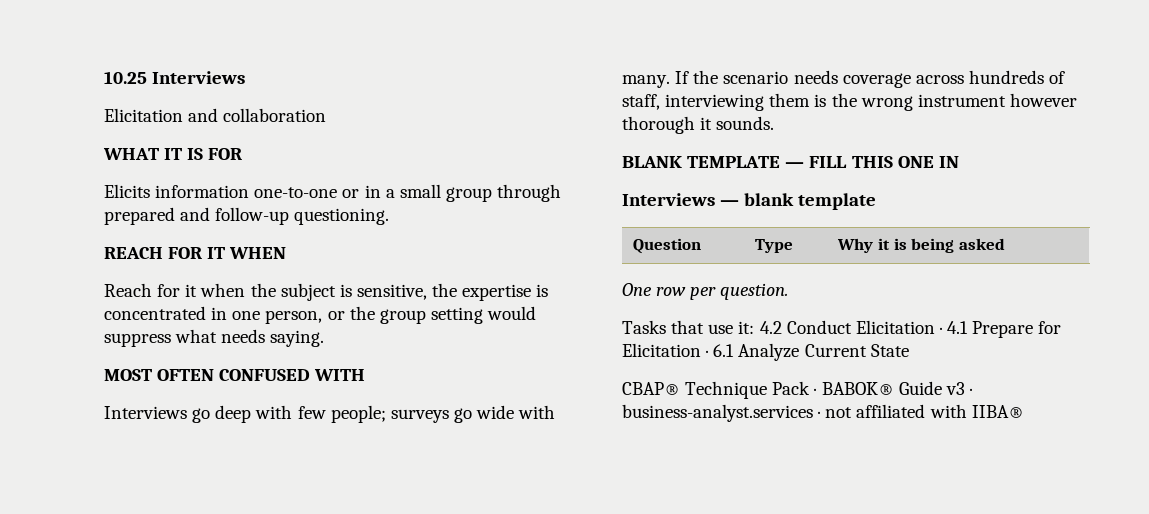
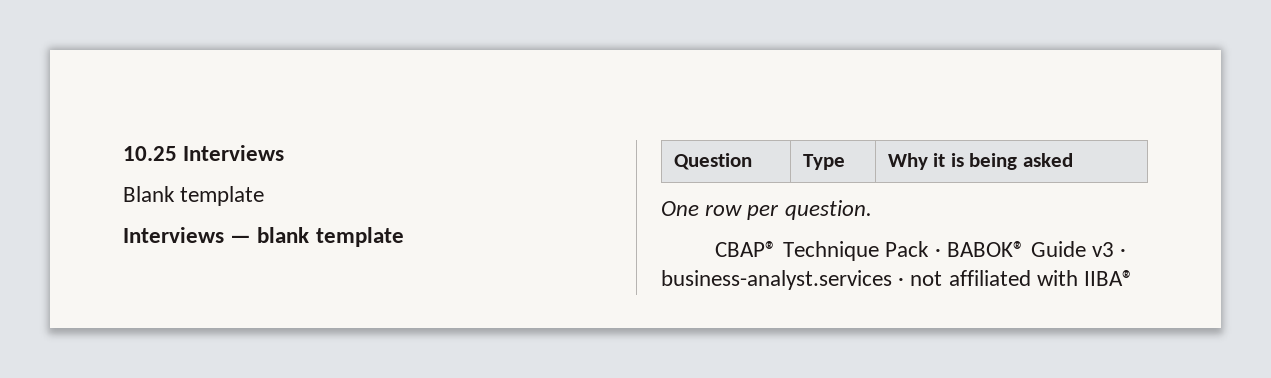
[104,108,327,122] [103,148,243,160] [104,184,562,202] [104,207,390,225] [104,247,287,259] [104,283,549,301] [104,306,537,324] [104,329,325,347] [104,369,366,381] [104,405,556,423] [622,70,1066,88] [622,93,1077,111] [622,116,775,134] [622,156,959,168] Elicitation and collaboration // WHAT IT IS FOR // Elicits information one-to-one or in a small group through prepared and follow-up questioning. // REACH FOR IT WHEN // Reach for it when the subject is sensitive, the expertise is concentrated in one person, or the group setting would suppress what needs saying. // MOST OFTEN CONFUSED WITH // Interviews go deep with few people; surveys go wide with many. If the scenario needs coverage across hundreds of staff, interviewing them is the wrong instrument however thorough it sounds. // BLANK TEMPLATE — FILL THIS ONE IN -> [123,186,265,206] Blank template
[622,320,1062,338] [622,343,909,361] // Tasks that use it: 4.2 Conduct Elicitation · 4.1 Prepare for Elicitation · 6.1 Analyze Current State -> (872, 210) none

